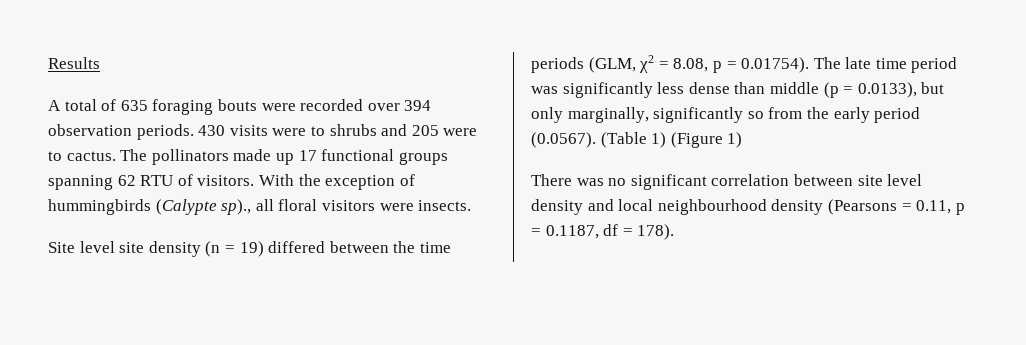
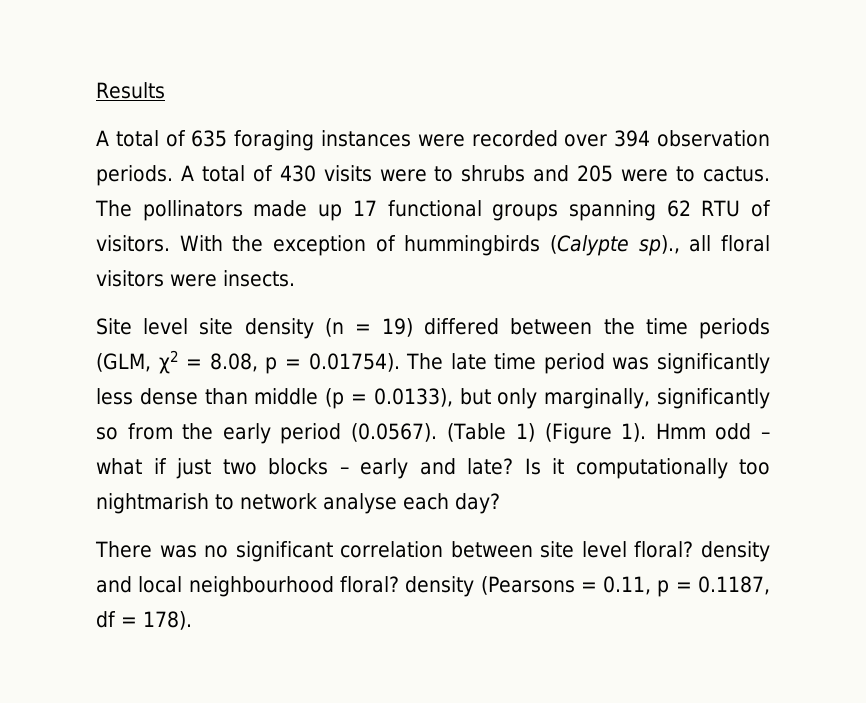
[217,99,257,111] bouts -> [321,130,411,147] instances
(194, 132) none -> [180,165,273,182] A total of
[727,132,743,148] 1) -> [621,423,770,442] [96,458,770,479] [96,493,500,514] 1). Hmm odd – what if just two blocks – early and late? Is it computationally too nightmarish to network analyse each day?
(923, 180) none -> [634,541,694,558] floral?
(767, 207) none -> [339,576,399,593] floral?

